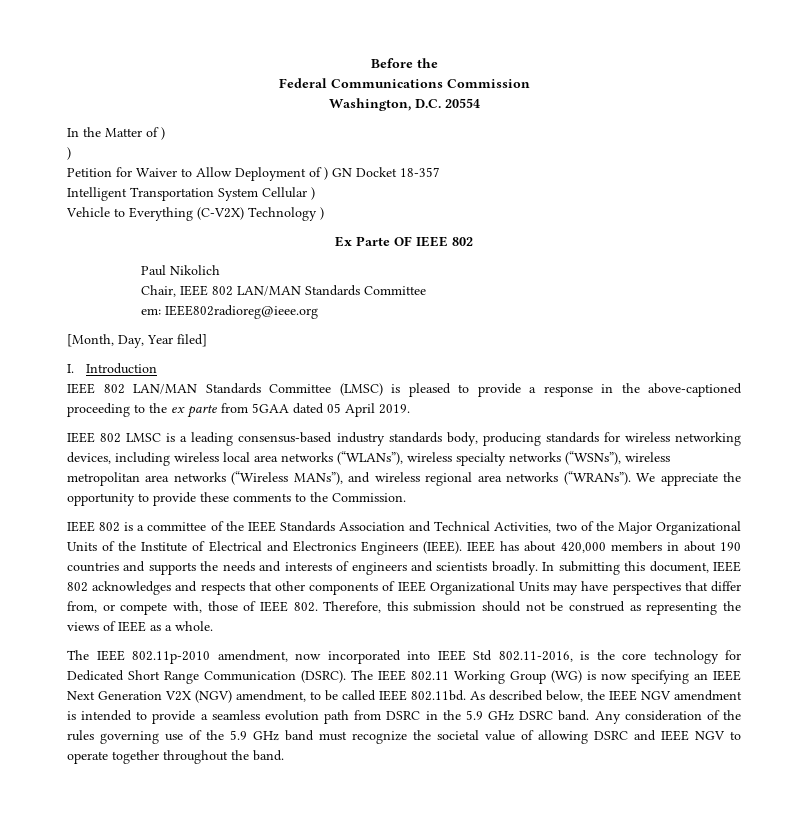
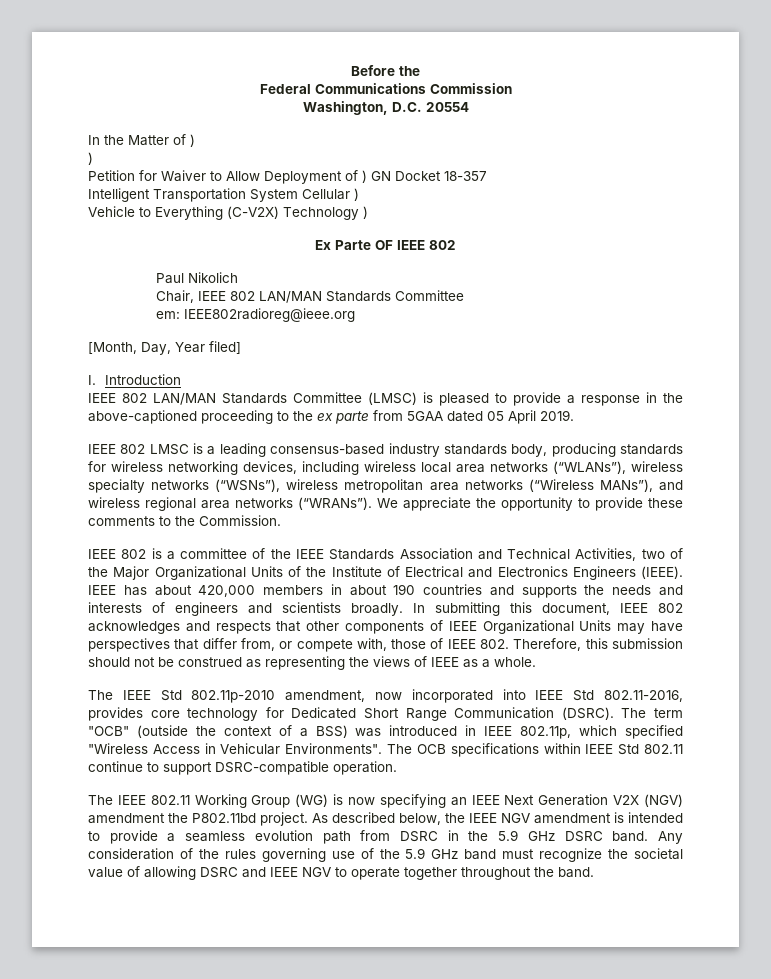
(125, 655) none -> [160,690,182,701] Std
[580,650,615,660] is the -> [88,707,143,721] provides
(373, 675) none -> [654,708,684,718] [88,725,683,739] [88,743,683,757] [88,761,397,775] [88,795,113,805] term "OCB" (outside the context of a BSS) was introduced in IEEE 802.11p, which specified "Wireless Access in Vehicular Environments". The OCB specifications within IEEE Std 802.11 continue to support DSRC-compatible operation. // The
[236,690,466,702] amendment, to be called IEEE 802.11bd. -> [88,812,308,826] amendment the P802.11bd project.

